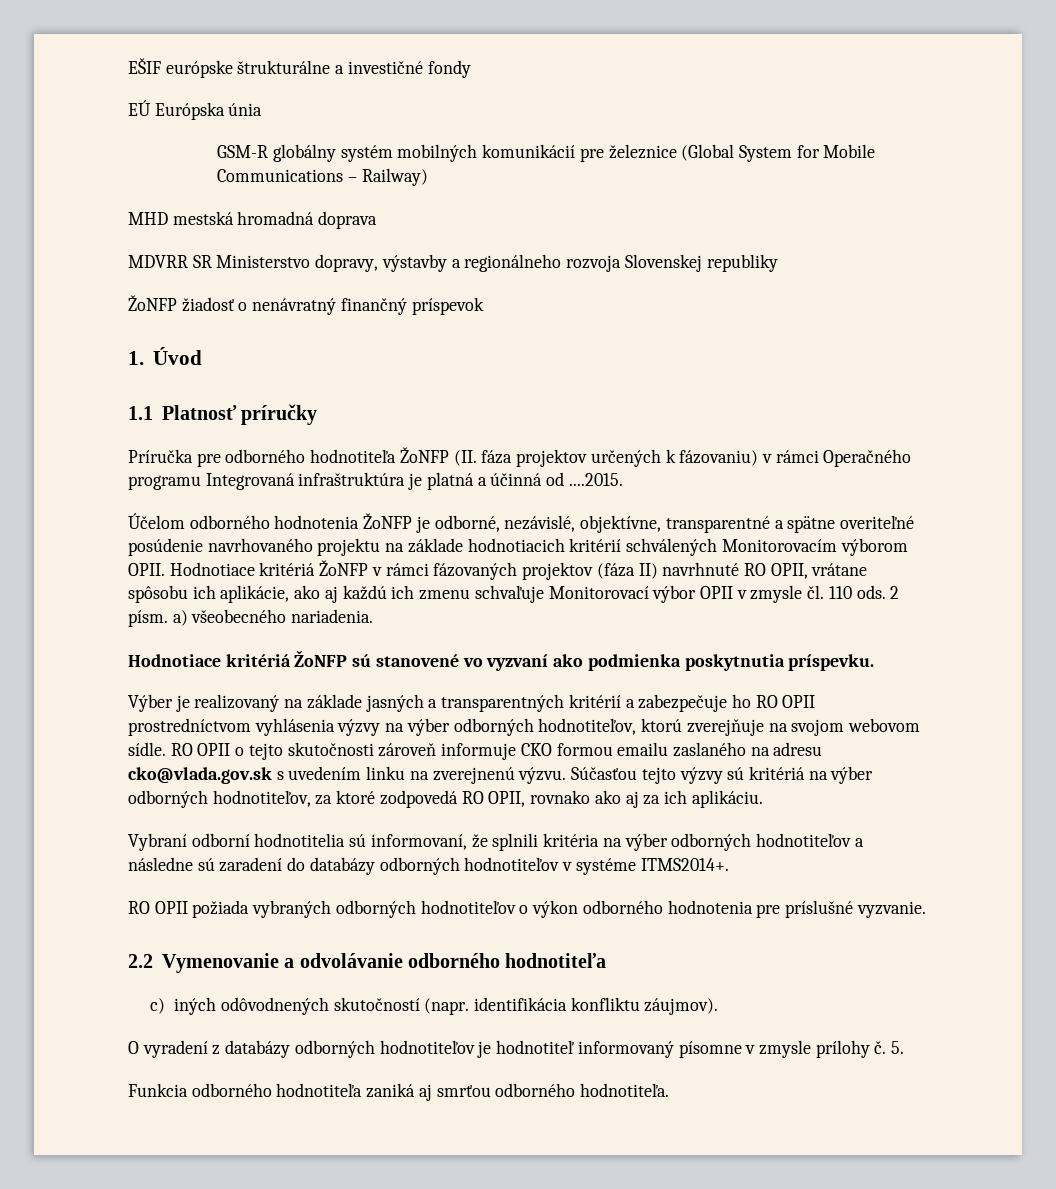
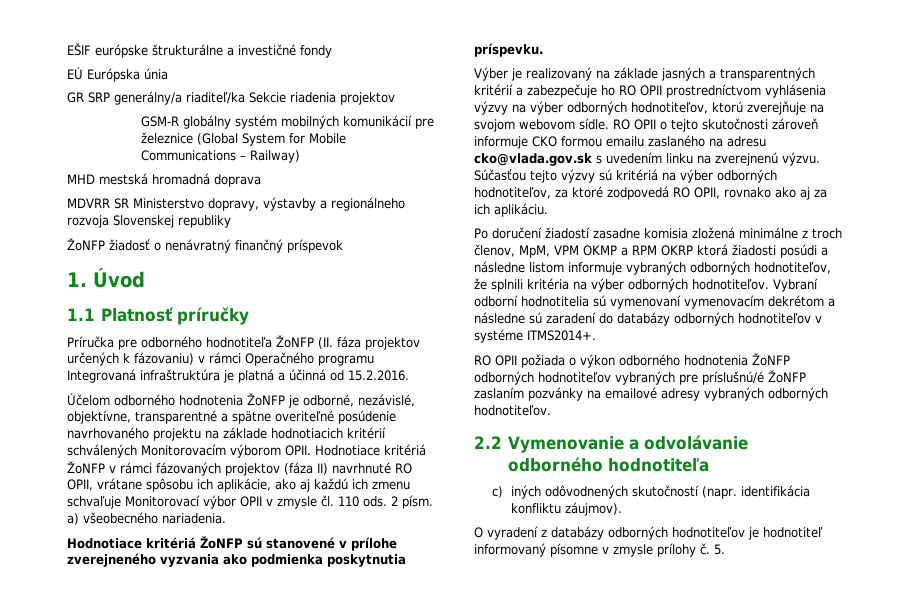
(263, 109) none -> [67,91,395,105] // GR SRP generálny/a riaditeľ/ka Sekcie riadenia projektov
[568,473,623,486] ....2015. -> [348,370,409,381] 15.2.2016.
[462,654,549,671] vo vyzvaní -> [339,537,397,551] [67,553,219,567] v prílohe zverejneného vyzvania
[128,833,467,851] Vybraní odborní hodnotitelia sú informovaní, -> [474,227,842,239] [474,244,828,258] [474,261,831,275] Po doručení žiadostí zasadne komisia zložená minimálne z troch členov, MpM, VPM OKMP a RPM OKRP ktorá žiadosti posúdi a následne listom informuje vybraných odborných hodnotiteľov,
[755,833,851,847] hodnotiteľov -> [692,278,818,292] [474,295,824,309] hodnotiteľov. Vybraní odborní hodnotitelia sú vymenovaní vymenovacím dekrétom
[252,900,516,918] vybraných odborných hodnotiteľov -> (565, 361) none
[756,900,926,918] pre príslušné vyzvanie. -> [752,353,790,366] [474,370,806,385] [474,387,828,401] [474,405,551,416] ŽoNFP odborných hodnotiteľov vybraných pre príslušnú/é ŽoNFP zaslaním pozvánky na emailové adresy vybraných odborných hodnotiteľov.
[128,1083,670,1101] // Funkcia odborného hodnotiteľa zaniká aj smrťou odborného hodnotiteľa. -> (725, 549) none

